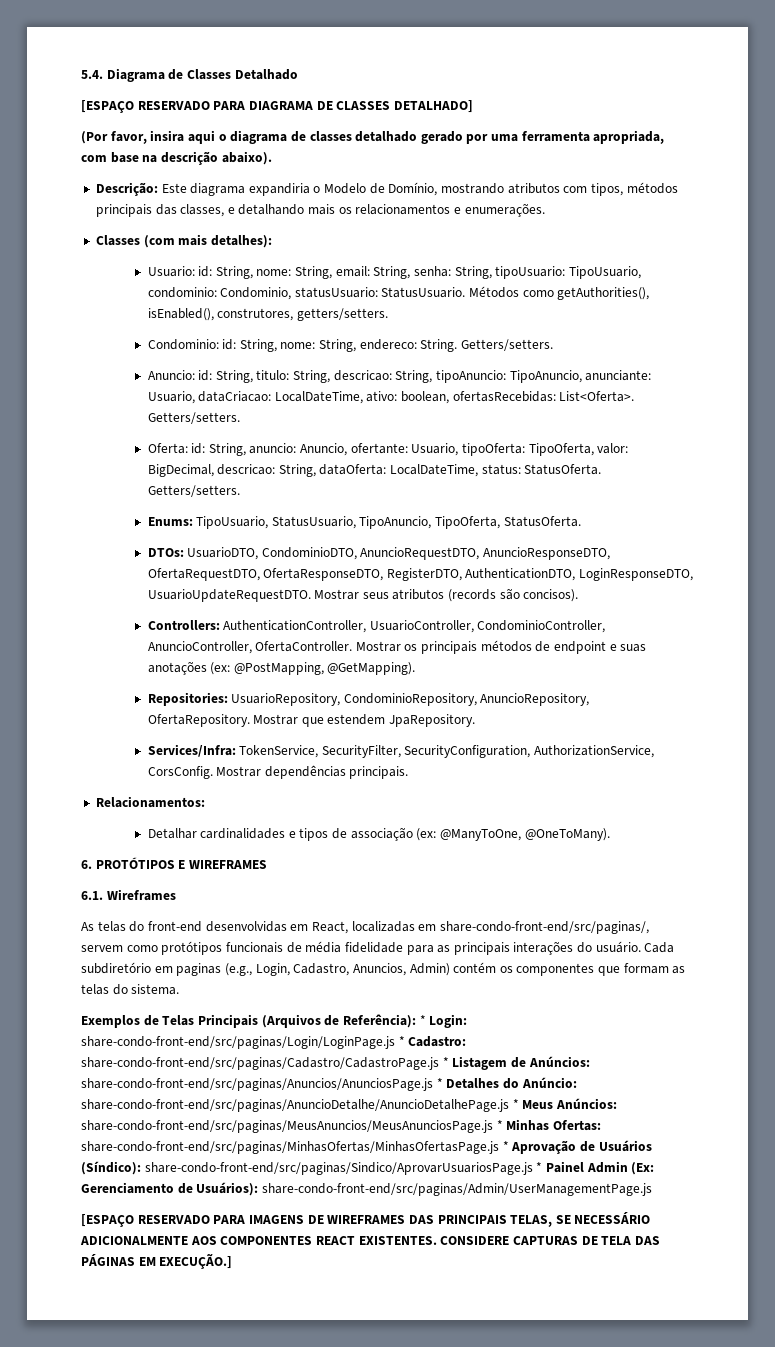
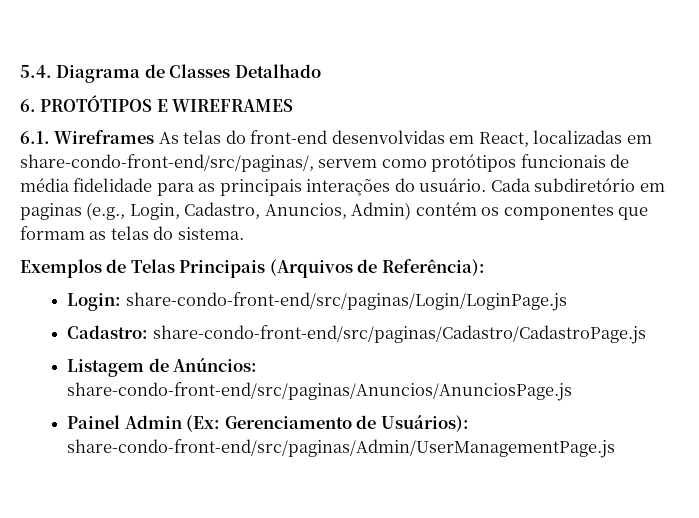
[81,100,473,113] [81,130,665,144] [81,151,272,165] [95,182,678,196] [95,203,545,217] [95,234,272,248] [147,266,641,279] [147,286,650,300] [147,308,388,321] [147,339,554,352] [147,370,652,383] [147,391,635,404] [147,412,240,424] [147,443,629,456] [147,464,602,477] [147,485,240,497] [147,516,581,529] [147,547,611,560] [147,568,694,581] [147,588,579,602] [147,620,606,633] [147,640,647,654] [147,661,416,675] [147,692,590,706] [147,714,476,727] [147,744,655,758] [147,765,409,779] [95,796,205,808] [147,827,610,841] // [ESPAÇO RESERVADO PARA DIAGRAMA DE CLASSES DETALHADO] // (Por favor, insira aqui o diagrama de classes detalhado gerado por uma ferramenta apropriada, com base na descrição abaixo). // Descrição: Este diagrama expandiria o Modelo de Domínio, mostrando atributos com tipos, métodos principais das classes, e detalhando mais os relacionamentos e enumerações. // Classes (com mais detalhes): // Usuario: id: String, nome: String, email: String, senha: String, tipoUsuario: TipoUsuario, condominio: Condominio, statusUsuario: StatusUsuario. Métodos como getAuthorities(), isEnabled(), construtores, getters/setters. // Condominio: id: String, nome: String, endereco: String. Getters/setters. // Anuncio: id: String, titulo: String, descricao: String, tipoAnuncio: TipoAnuncio, anunciante: Usuario, dataCriacao: LocalDateTime, ativo: boolean, ofertasRecebidas: List<Oferta>. Getters/setters. // Oferta: id: String, anuncio: Anuncio, ofertante: Usuario, tipoOferta: TipoOferta, valor: BigDecimal, descricao: String, dataOferta: LocalDateTime, status: StatusOferta. Getters/setters. // Enums: TipoUsuario, StatusUsuario, TipoAnuncio, TipoOferta, StatusOferta. // DTOs: UsuarioDTO, CondominioDTO, AnuncioRequestDTO, AnuncioResponseDTO, OfertaRequestDTO, OfertaResponseDTO, RegisterDTO, AuthenticationDTO, LoginResponseDTO, UsuarioUpdateRequestDTO. Mostrar seus atributos (records são concisos). // Controllers: AuthenticationController, UsuarioController, CondominioController, AnuncioController, OfertaController. Mostrar os principais métodos de endpoint e suas anotações (ex: @PostMapping, @GetMapping). // Repositories: UsuarioRepository, CondominioRepository, AnuncioRepository, OfertaRepository. Mostrar que estendem JpaRepository. // Services/Infra: TokenService, SecurityFilter, SecurityConfiguration, AuthorizationService, CorsConfig. Mostrar dependências principais. // Relacionamentos: // Detalhar cardinalidades e tipos de associação (ex: @ManyToOne, @OneToMany). -> (321, 71) none
(176, 895) // -> (155, 137) none
[419,1015,426,1025] * -> (485, 267) //
[398,1036,405,1046] * -> (567, 301) //
[442,1057,449,1067] * -> (646, 334) //
[436,1077,577,1089] [81,1098,617,1112] [81,1119,601,1133] [81,1140,652,1154] [81,1161,543,1175] * Detalhes do Anúncio: share-condo-front-end/src/paginas/AnuncioDetalhe/AnuncioDetalhePage.js * Meus Anúncios: share-condo-front-end/src/paginas/MeusAnuncios/MeusAnunciosPage.js * Minhas Ofertas: share-condo-front-end/src/paginas/MinhasOfertas/MinhasOfertasPage.js * Aprovação de Usuários (Síndico): share-condo-front-end/src/paginas/Sindico/AprovarUsuariosPage.js * -> (573, 391) //
[81,1212,651,1227] [80,1236,660,1245] [81,1253,233,1269] // [ESPAÇO RESERVADO PARA IMAGENS DE WIREFRAMES DAS PRINCIPAIS TELAS, SE NECESSÁRIO ADICIONALMENTE AOS COMPONENTES REACT EXISTENTES. CONSIDERE CAPTURAS DE TELA DAS PÁGINAS EM EXECUÇÃO.] -> (616, 448) none

